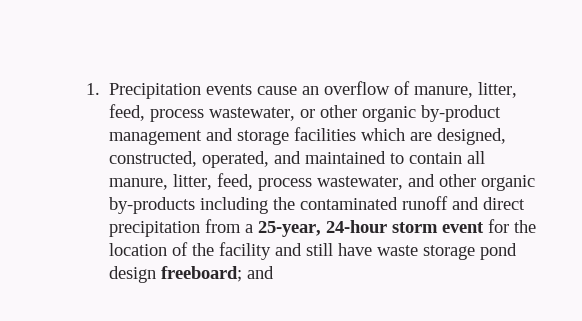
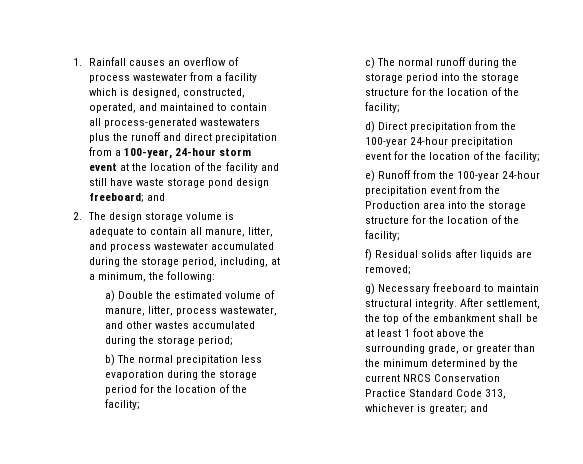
[108,81,517,99] [108,104,501,122] [108,127,432,145] Precipitation events cause an overflow of manure, litter, feed, process wastewater, or other organic by-product management and storage facilities which are -> [88,57,240,66] [88,72,258,83] [88,88,130,96] Rainfall causes an overflow of process wastewater from a facility which is
[108,173,535,191] [108,197,398,214] manure, litter, feed, process wastewater, and other organic by-products including the contaminated -> [104,118,261,128] [88,133,129,143] process-generated wastewaters plus the
[257,221,321,237] 25-year, -> [124,148,173,159] 100-year,
[487,219,509,233] for -> [120,163,130,171] at
(274, 272) none -> [72,212,235,222] [88,227,274,237] [88,242,275,252] [88,257,281,267] [88,271,216,282] [104,290,276,302] [104,306,278,316] [104,321,256,329] [104,336,234,346] [104,354,263,366] [104,370,258,380] [104,384,248,395] [104,399,140,410] [364,57,518,69] [364,73,520,83] [364,87,520,96] [364,102,400,113] [364,121,517,133] [364,137,514,147] [364,151,540,162] [364,170,541,182] [364,185,501,196] [364,201,527,211] [364,215,520,224] [364,230,400,241] [364,249,533,261] [364,265,411,275] [364,283,540,295] [364,298,541,309] [364,313,538,324] [364,328,485,337] [364,344,536,354] [364,359,519,369] [364,374,501,382] [364,389,507,399] [364,404,489,414] // 2. The design storage volume is adequate to contain all manure, litter, and process wastewater accumulated during the storage period, including, at a minimum, the following: // a) Double the estimated volume of manure, litter, process wastewater, and other wastes accumulated during the storage period; // b) The normal precipitation less evaporation during the storage period for the location of the facility; // c) The normal runoff during the storage period into the storage structure for the location of the facility; // d) Direct precipitation from the 100-year 24-hour precipitation event for the location of the facility; // e) Runoff from the 100-year 24-hour precipitation event from the Production area into the storage structure for the location of the facility; // f) Residual solids after liquids are removed; // g) Necessary freeboard to maintain structural integrity. After settlement, the top of the embankment shall be at least 1 foot above the surrounding grade, or greater than the minimum determined by the current NRCS Conservation Practice Standard Code 313, whichever is greater; and

